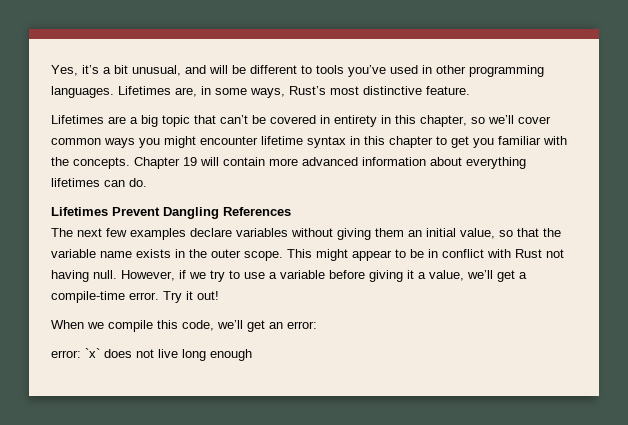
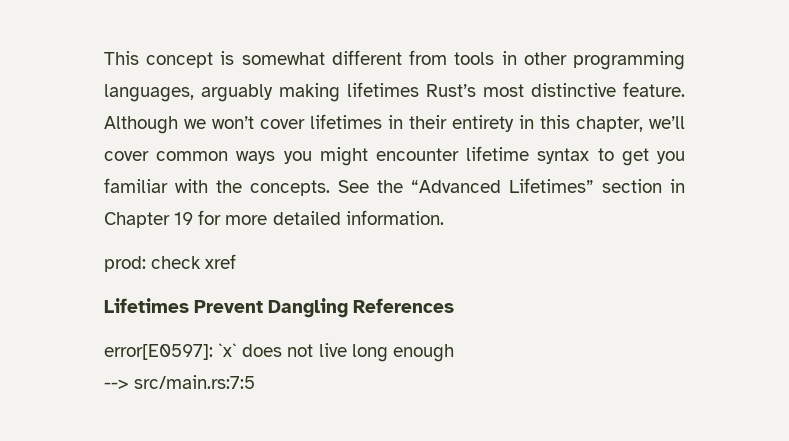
[51,65,544,77] [51,86,470,98] [51,115,330,127] Yes, it’s a bit unusual, and will be different to tools you’ve used in other programming languages. Lifetimes are, in some ways, Rust’s most distinctive feature. // Lifetimes are a big topic that can’t be covered in -> [104,50,685,70] [104,82,685,102] [104,114,447,134] This concept is somewhat different from tools in other programming languages, arguably making lifetimes Rust’s most distinctive feature. Although we won’t cover lifetimes in their
[471,117,485,124] so -> (643, 124) none
[350,136,433,148] in this chapter -> (590, 156) none
[134,157,526,169] [51,178,147,187] [51,207,291,219] [51,228,561,240] [51,249,564,261] [51,270,527,282] [51,291,219,303] [51,320,317,332] [51,350,81,358] Chapter 19 will contain more advanced information about everything lifetimes can do. // Lifetimes Prevent Dangling References // The next few examples declare variables without giving them an initial value, so that the variable name exists in the outer scope. This might appear to be in conflict with Rust not having null. However, if we try to use a variable before giving it a value, we’ll get a compile-time error. Try it out! // When we compile this code, we’ll get an error: // error: -> [338,178,685,193] [104,210,444,228] [104,254,237,272] [104,298,455,318] [104,344,213,360] See the “Advanced Lifetimes” section in Chapter 19 for more detailed information. // prod: check xref // Lifetimes Prevent Dangling References // error[E0597]:
(252, 355) none -> [104,375,256,389] // --> src/main.rs:7:5

